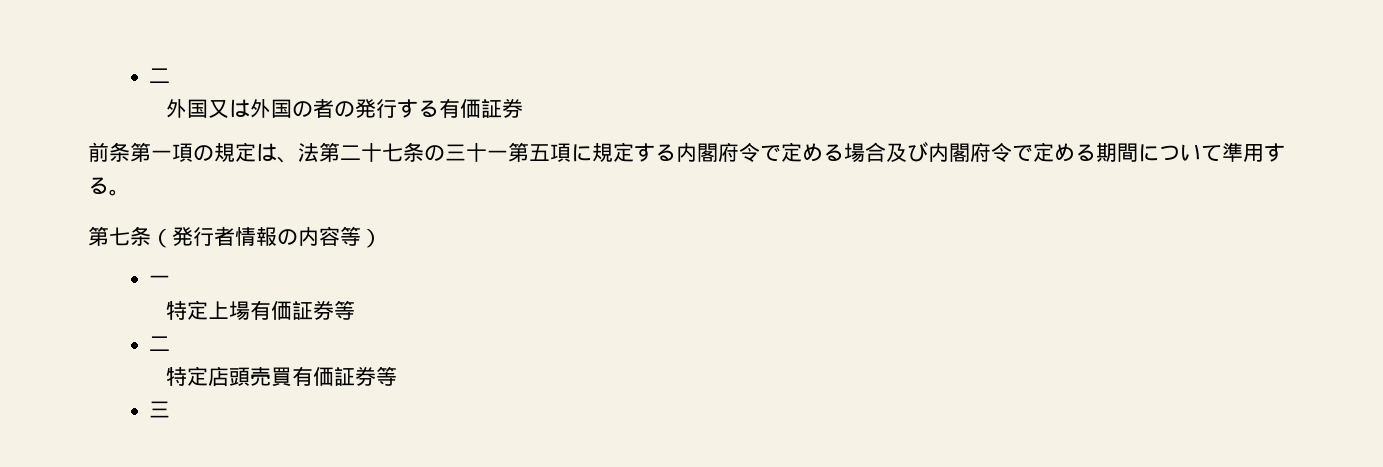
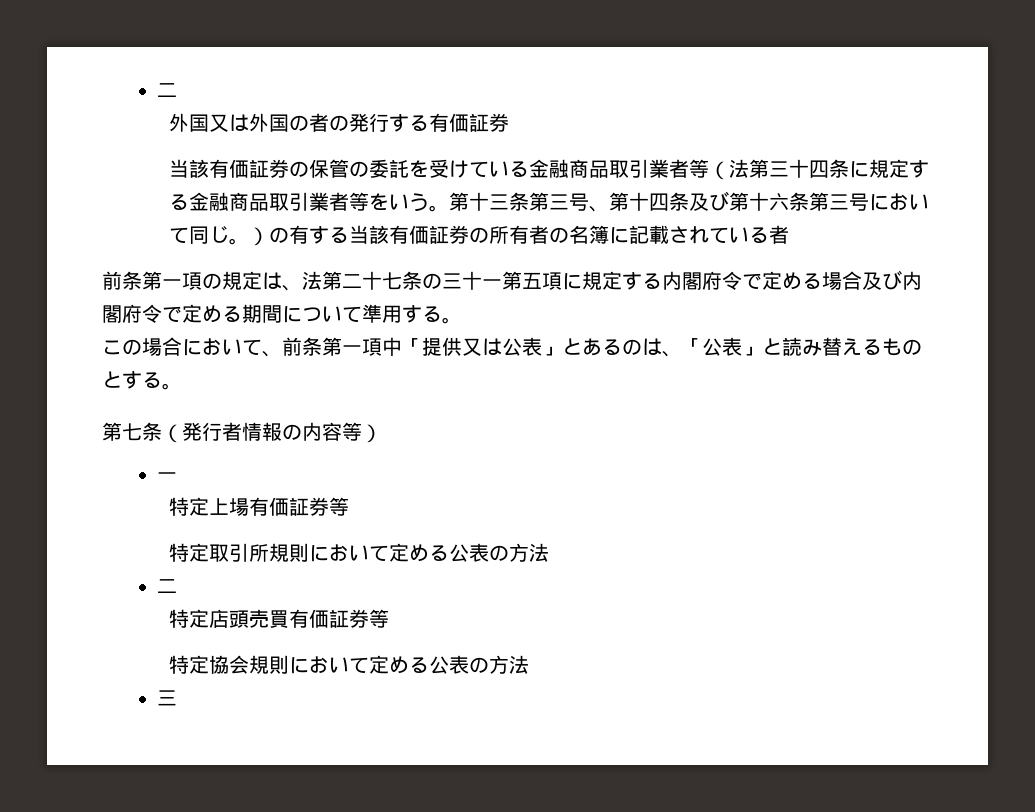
(523, 108) none -> [169,159,930,180] [169,191,930,212] [169,225,790,246] // 当該有価証券の保管の委託を受けている金融商品取引業者等（法第三十四条に規定する金融商品取引業者等をいう。第十三条第三号、第十四条及び第十六条第三号において同じ。）の有する当該有価証券の所有者の名簿に記載されている者
(130, 192) none -> [102,337,922,357] [102,371,182,390] // この場合において、前条第一項中「提供又は公表」とあるのは、「公表」と読み替えるものとする。
(355, 310) none -> [169,543,550,562] // 特定取引所規則において定める公表の方法
(397, 376) none -> [169,655,530,674] // 特定協会規則において定める公表の方法

